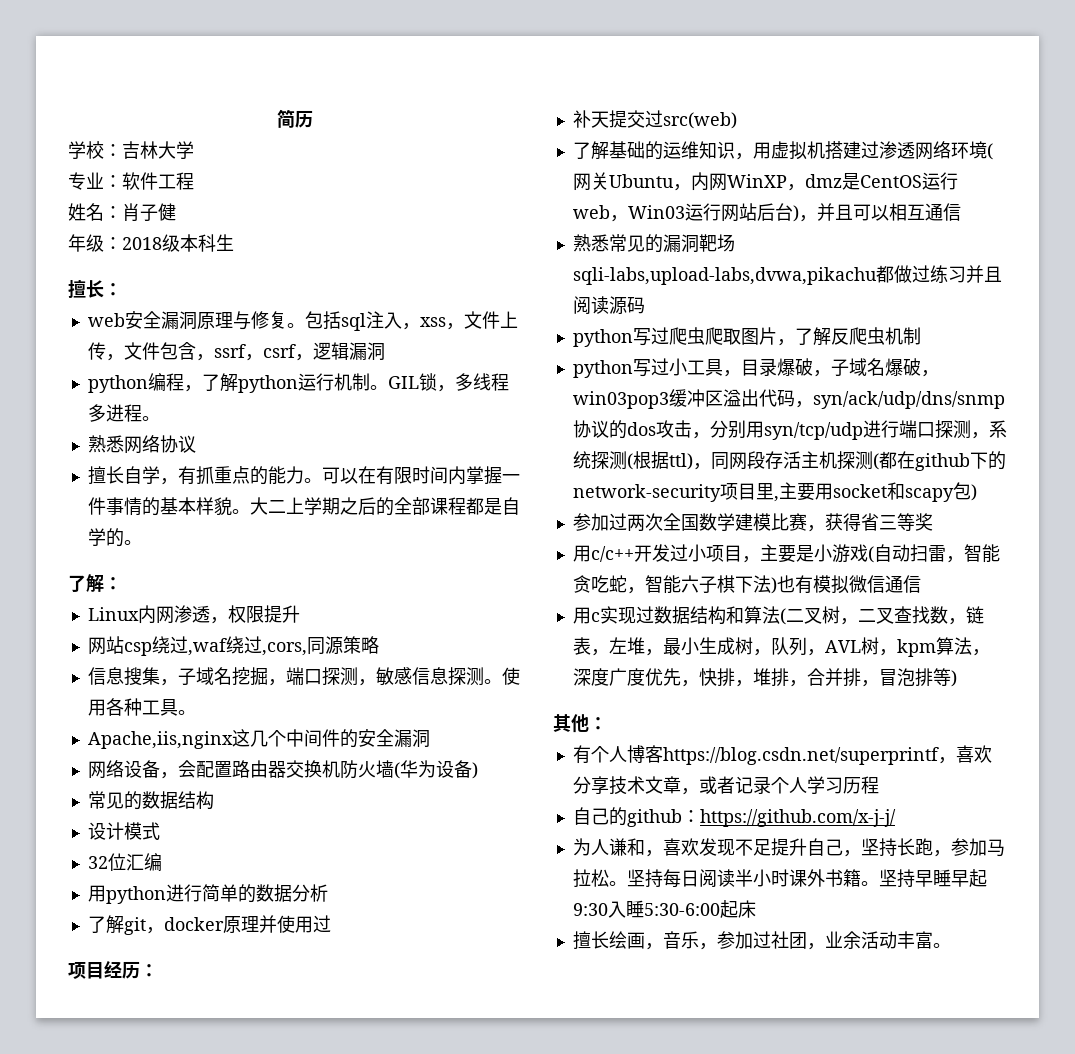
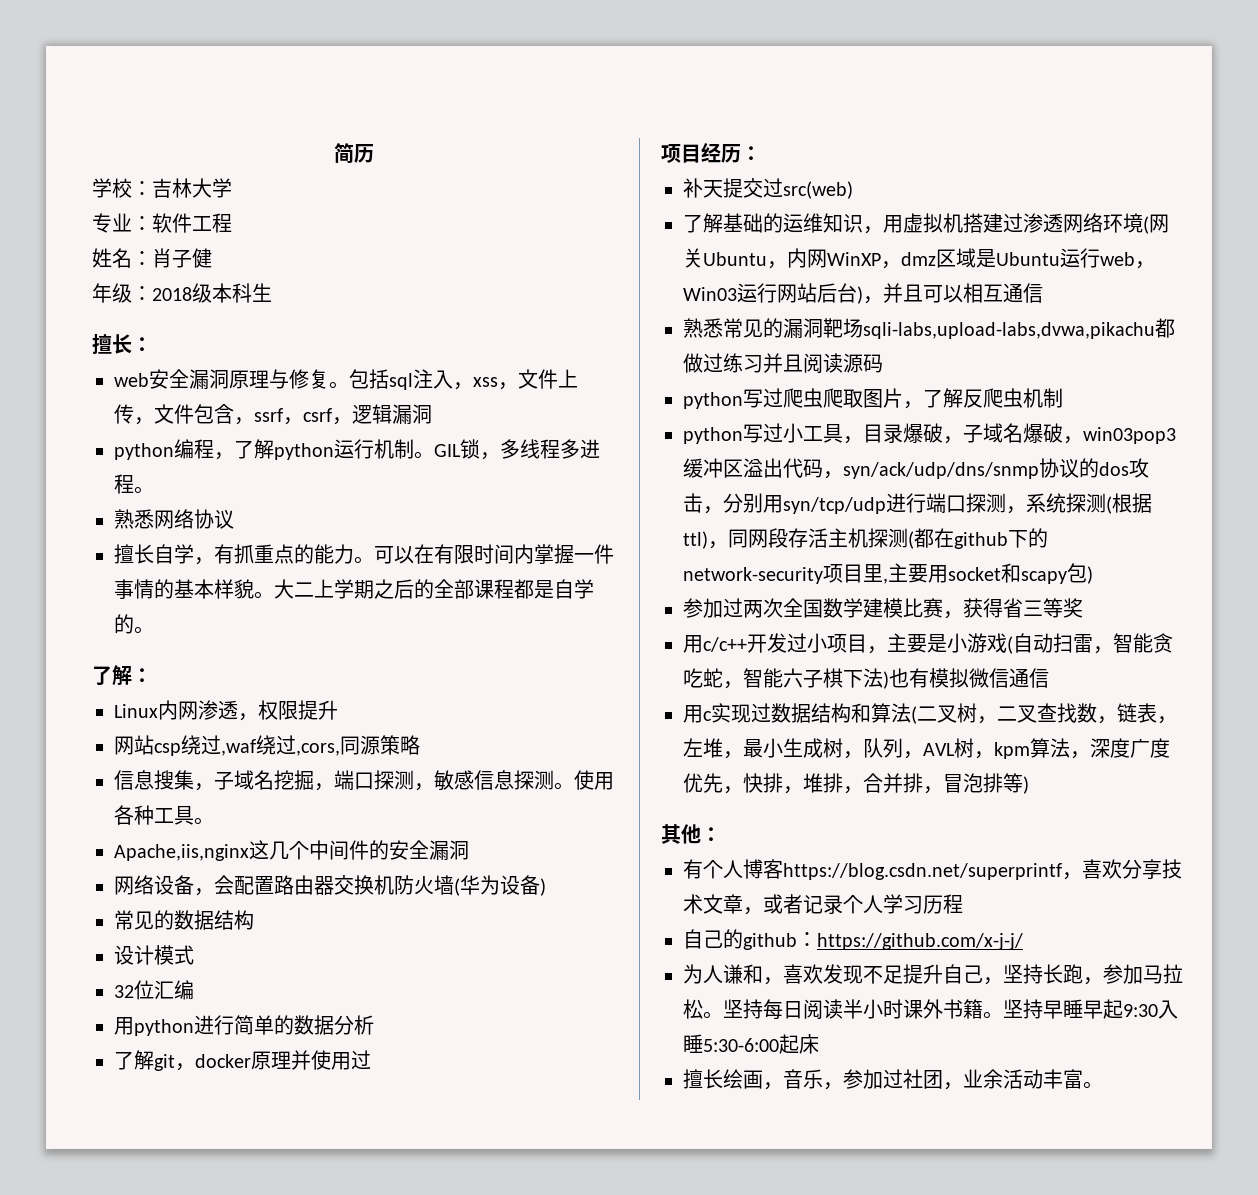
[841,173,922,190] 是CentOS -> [936,248,1060,268] 区域是Ubuntu

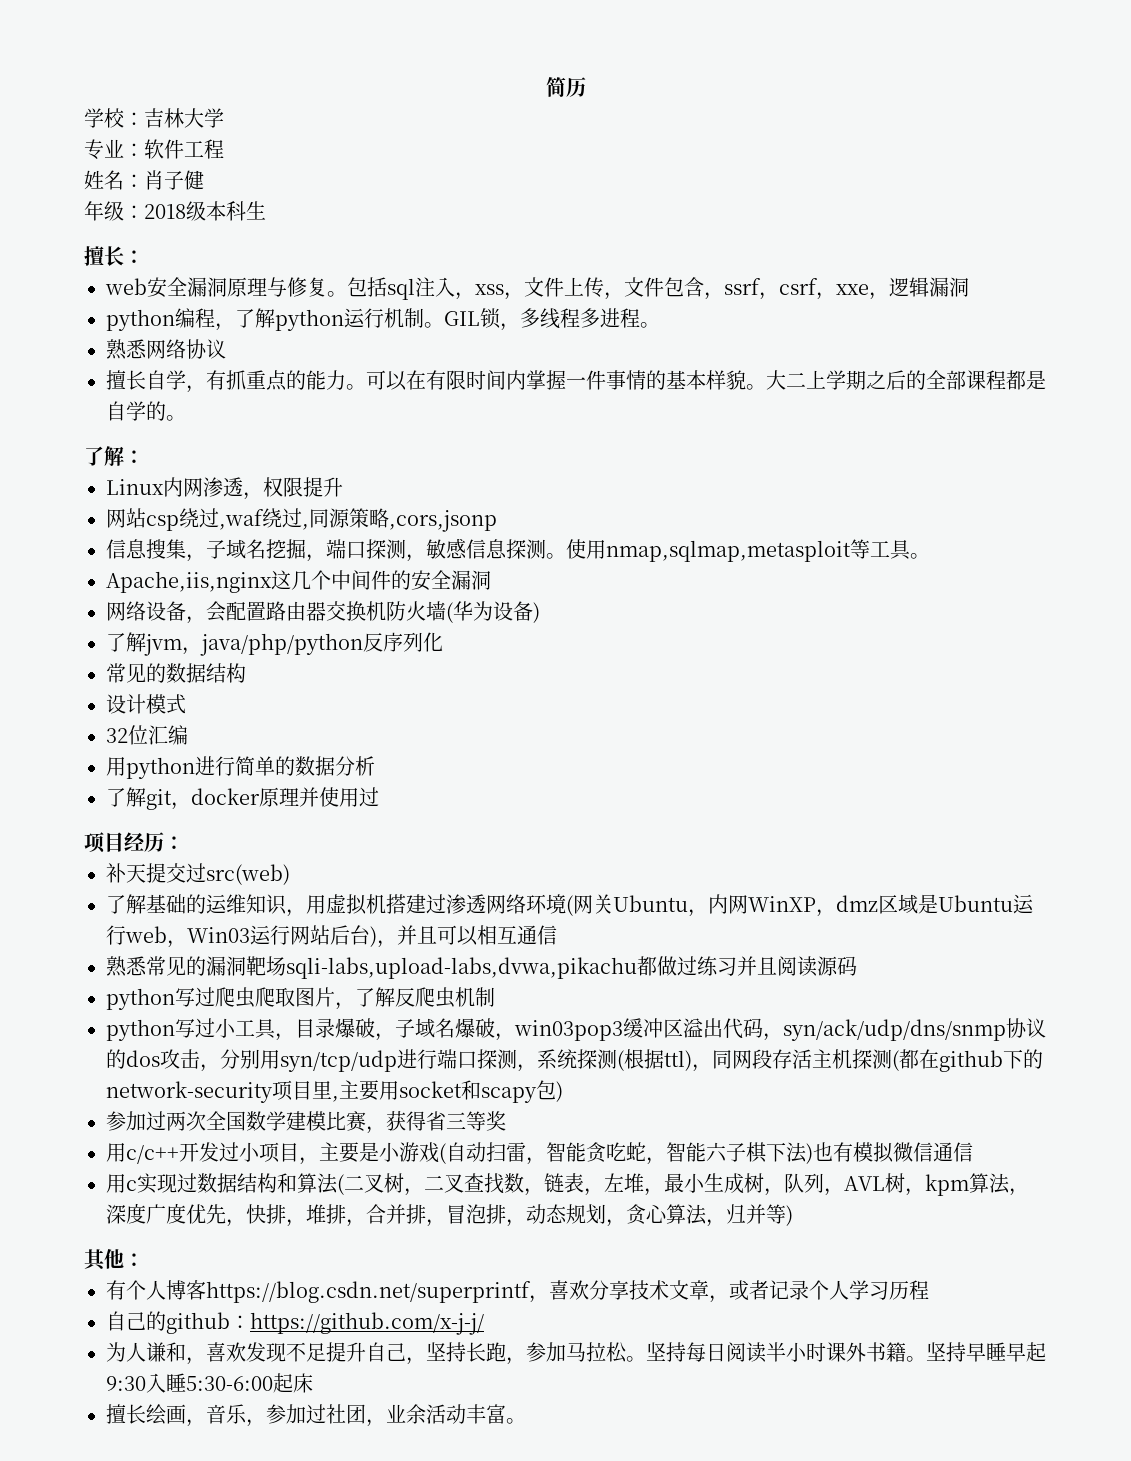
(352, 421) none -> [836,284,889,300] xxe，
[296,743,340,756] ,cors, -> [302,524,309,530] ,
(420, 745) none -> [389,510,497,532] ,cors,jsonp
[114,805,154,825] 各种 -> [606,539,870,562] nmap,sqlmap,metasploit等
(546, 887) none -> [106,632,443,656] // 了解jvm，java/php/python反序列化
(1003, 783) none -> [506,1204,766,1227] ，动态规划，贪心算法，归并

